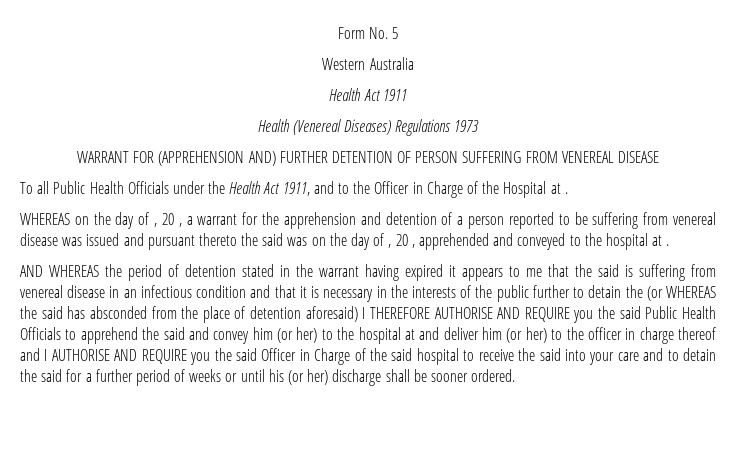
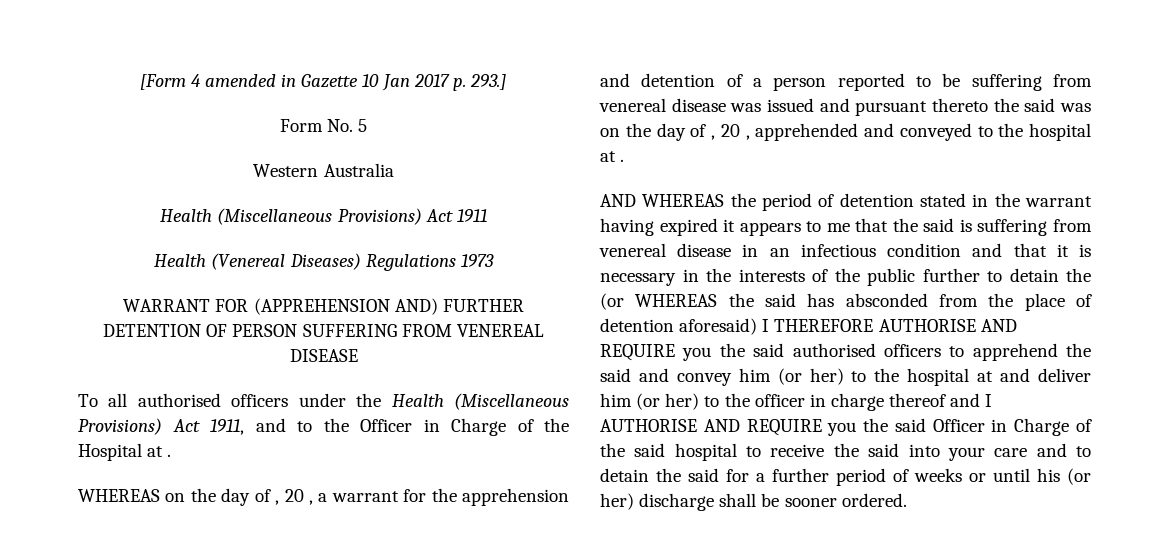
(337, 33) none -> [139,74,506,91] [Form 4 amended in Gazette 10 Jan 2017 p. 293.] //
(362, 94) none -> [217,208,422,225] (Miscellaneous Provisions)
[53,181,169,194] Public Health Officials -> [137,393,289,407] authorised officers
(262, 187) none -> [454,393,569,410] [78,418,162,435] (Miscellaneous Provisions)
[645,306,717,319] [20,327,61,340] Public Health Officials -> [792,343,941,357] authorised officers

